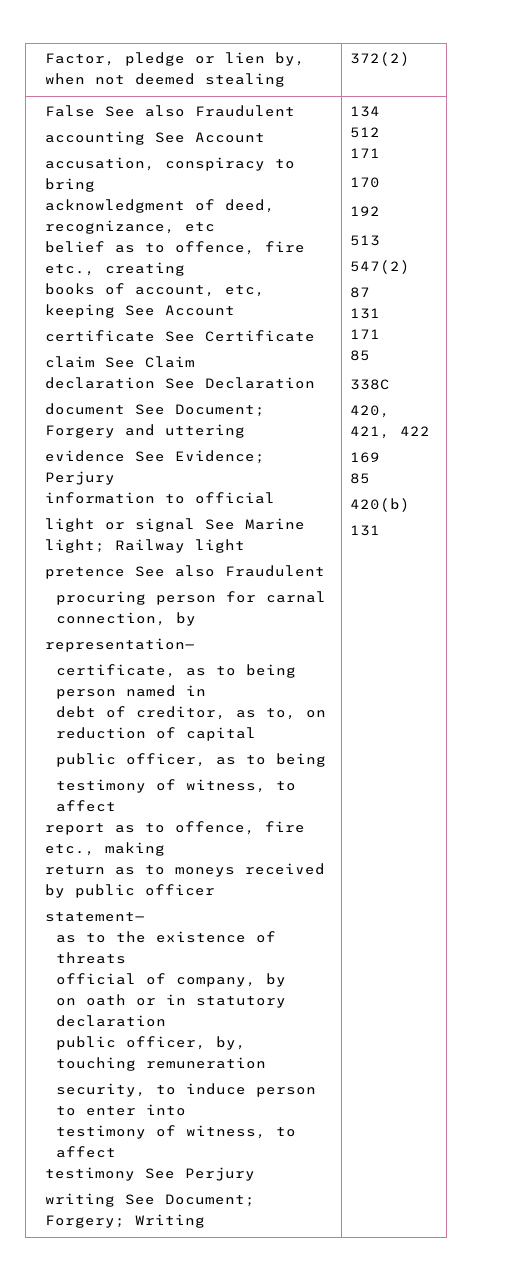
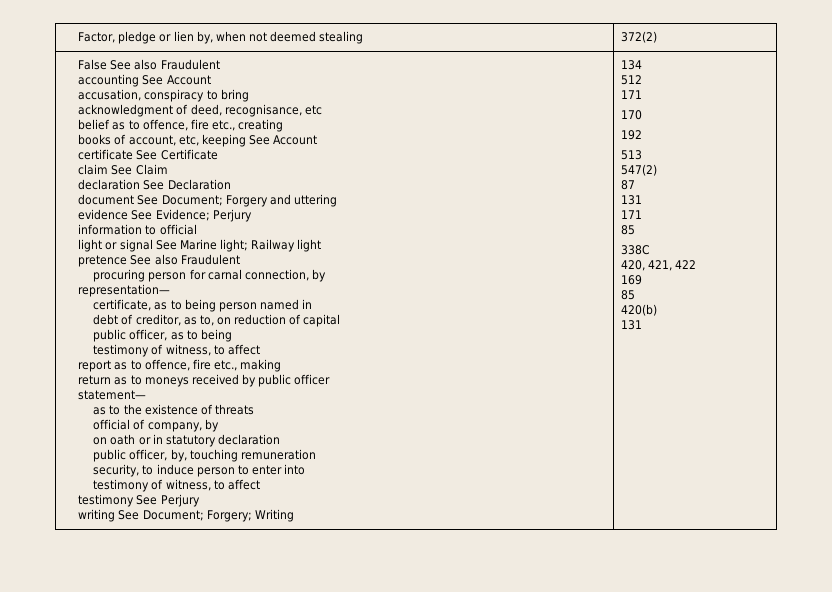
[44,220,175,234] recognizance, -> [224,104,302,117] recognisance,

